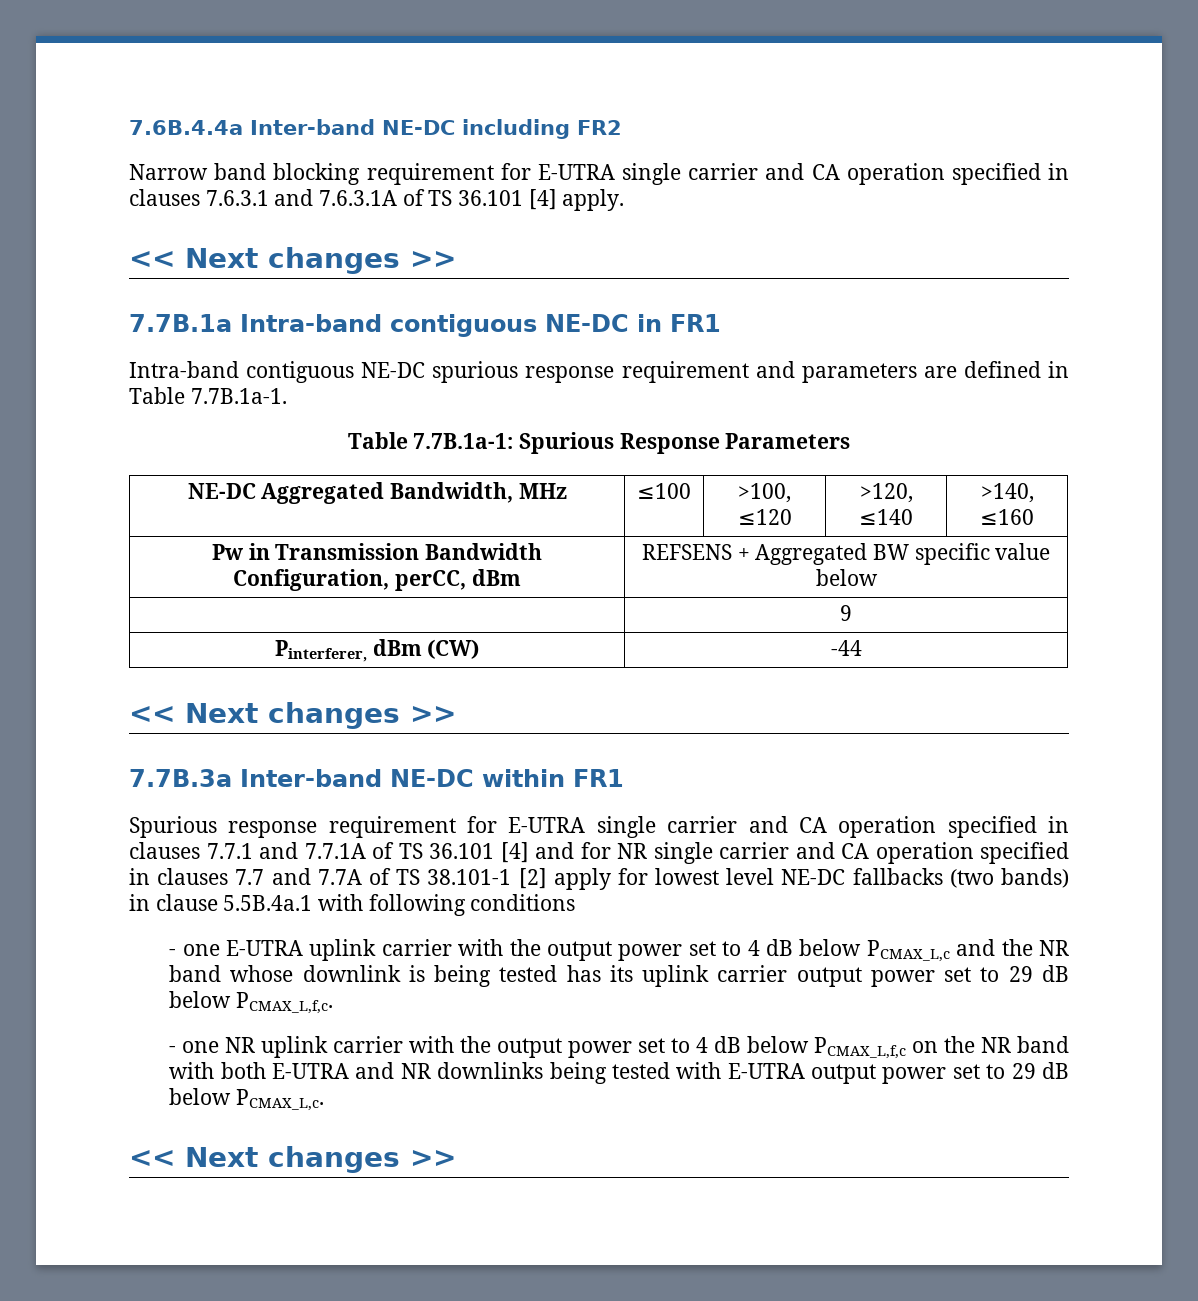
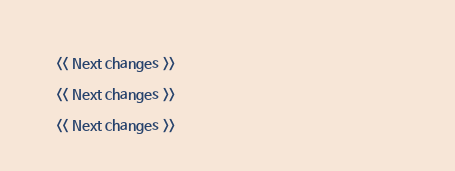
[129,119,622,139] [129,163,1069,185] [129,189,625,211] [129,247,456,274] [129,314,721,337] [129,361,1069,383] [129,387,287,404] [347,432,851,454] [187,482,567,504] [637,483,691,499] [738,483,791,503] [737,509,792,525] [859,483,913,503] [859,509,913,525] [980,483,1034,503] [980,509,1034,525] [211,543,543,560] [233,569,521,591] [641,543,1051,565] [815,569,878,586] [840,605,852,621] [274,639,480,662] [830,640,862,656] [129,702,456,729] [129,769,624,787] [129,816,1069,838] [129,842,1069,864] [129,868,1069,890] [129,894,576,916] [169,939,1069,962] [169,965,1070,987] [169,991,333,1014] [169,1036,1069,1059] [169,1062,1070,1084] [169,1088,324,1111] 7.6B.4.4a Inter-band NE-DC including FR2 // Narrow band blocking requirement for E-UTRA single carrier and CA operation specified in clauses 7.6.3.1 and 7.6.3.1A of TS 36.101 [4] apply. // << Next changes >> // 7.7B.1a Intra-band contiguous NE-DC in FR1 // Intra-band contiguous NE-DC spurious response requirement and parameters are defined in Table 7.7B.1a-1. // Table 7.7B.1a-1: Spurious Response Parameters // NE-DC Aggregated Bandwidth, MHz | ≤100 | >100, ≤120 | >120, ≤140 | >140, ≤160 // Pw in Transmission Bandwidth Configuration, perCC, dBm | REFSENS + Aggregated BW specific value below // | 9 // Pinterferer, dBm (CW) | -44 // << Next changes >> // 7.7B.3a Inter-band NE-DC within FR1 // Spurious response requirement for E-UTRA single carrier and CA operation specified in clauses 7.7.1 and 7.7.1A of TS 36.101 [4] and for NR single carrier and CA operation specified in clauses 7.7 and 7.7A of TS 38.101-1 [2] apply for lowest level NE-DC fallbacks (two bands) in clause 5.5B.4a.1 with following conditions // - one E-UTRA uplink carrier with the output power set to 4 dB below PCMAX_L,c and the NR band whose downlink is being tested has its uplink carrier output power set to 29 dB below PCMAX_L,f,c. // - one NR uplink carrier with the output power set to 4 dB below PCMAX_L,f,c on the NR band with both E-UTRA and NR downlinks being tested with E-UTRA output power set to 29 dB below PCMAX_L,c. -> [56,56,175,72] [56,87,175,103] << Next changes >> // << Next changes >>

